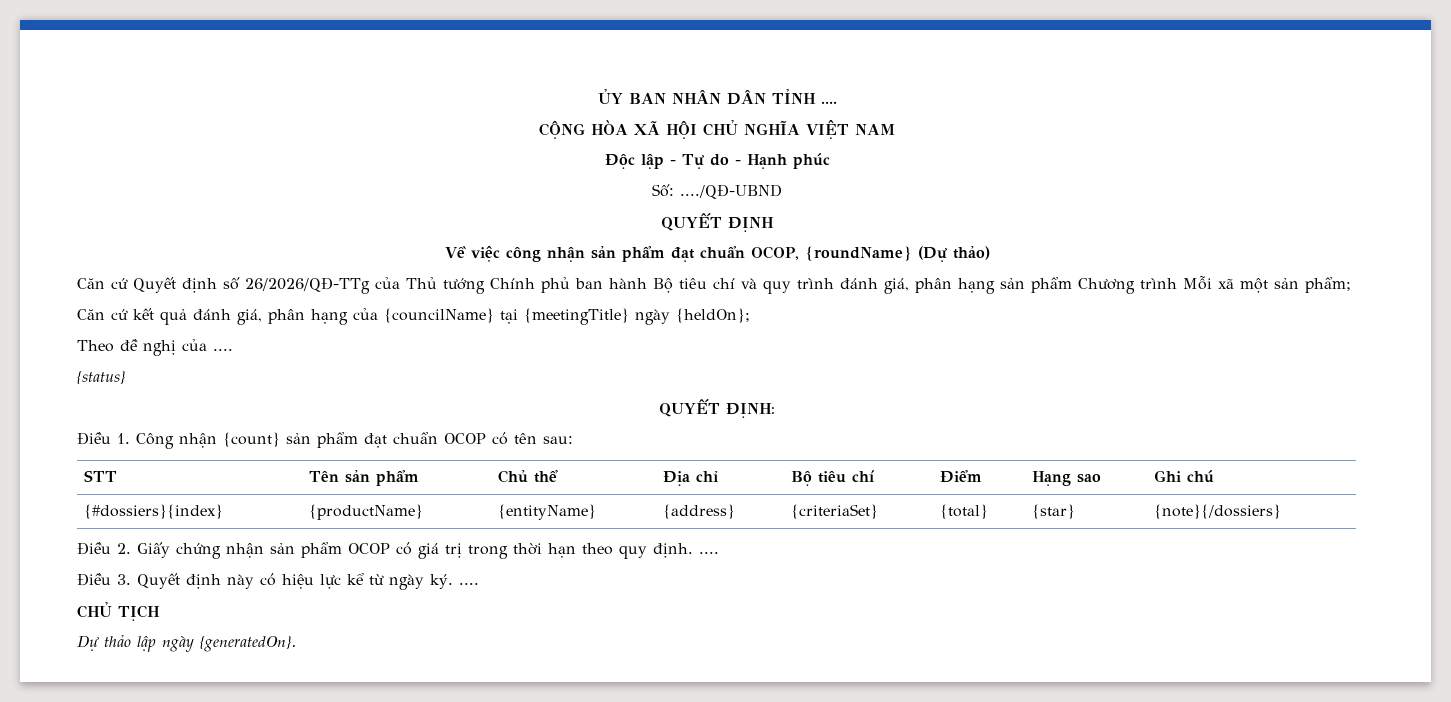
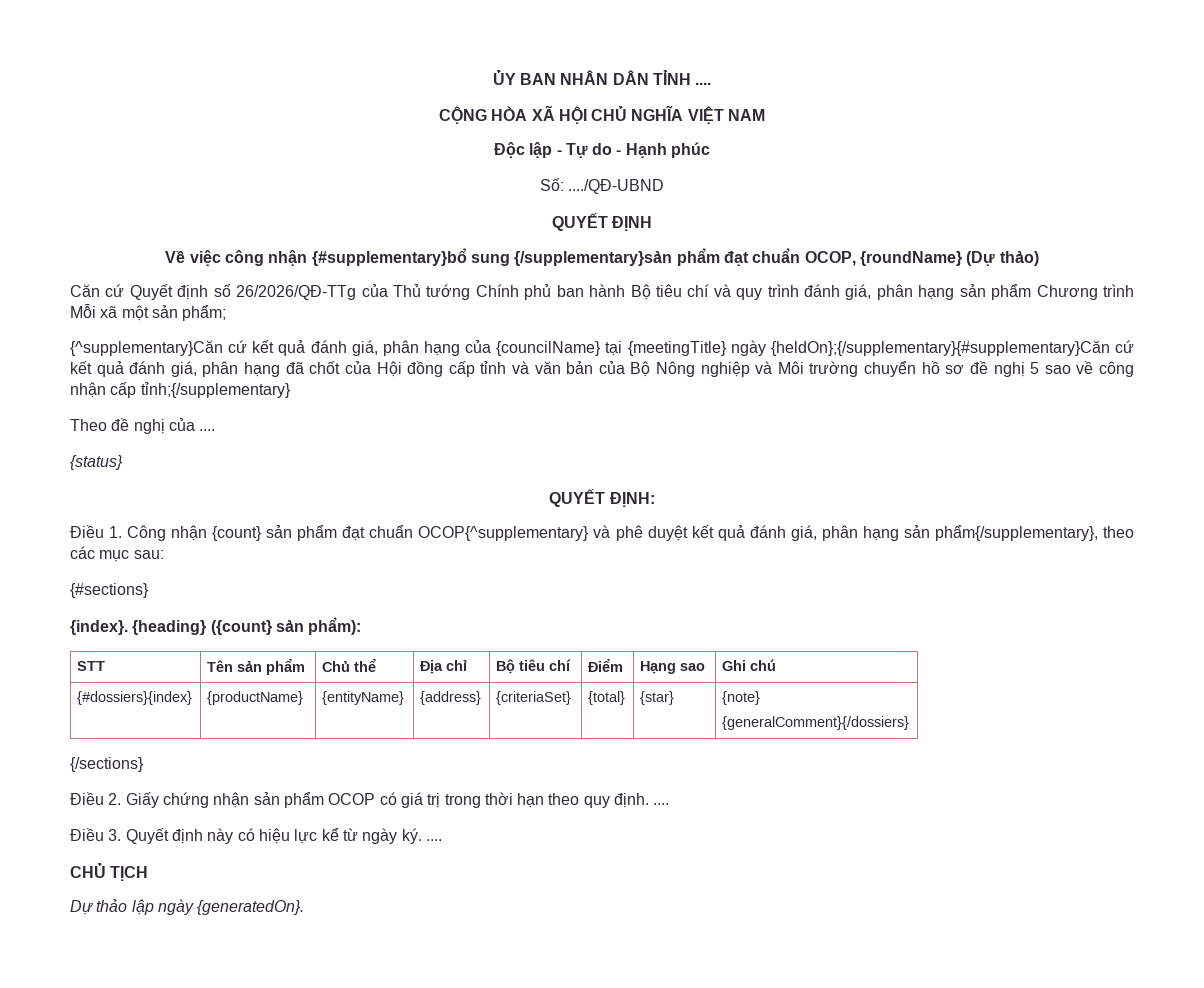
[590,246,616,259] sản -> [311,248,673,266] {#supplementary}bổ sung {/supplementary}sản
[77,309,105,320] Căn -> [70,340,223,356] {^supplementary}Căn
[676,308,750,323] {heldOn}; -> [770,340,1134,356] [70,361,1135,377] [70,382,291,398] {heldOn};{/supplementary}{#supplementary}Căn cứ kết quả đánh giá, phân hạng đã chốt của Hội đồng cấp tỉnh và văn bản của Bộ Nông nghiệp và Môi trường chuyển hồ sơ đề nghị 5 sao về công nhận cấp tỉnh;{/supplementary}
[444,432,573,445] OCOP có tên sau: -> [418,525,1134,541] [70,546,164,562] [70,583,149,598] [70,617,362,635] OCOP{^supplementary} và phê duyệt kết quả đánh giá, phân hạng sản phẩm{/supplementary}, theo các mục sau: // {#sections} // {index}. {heading} ({count} sản phẩm):
[1153,504,1281,519] {note}{/dossiers} -> [722,691,761,705] [722,716,910,730] [70,757,144,772] {note} // {generalComment}{/dossiers} // {/sections}

